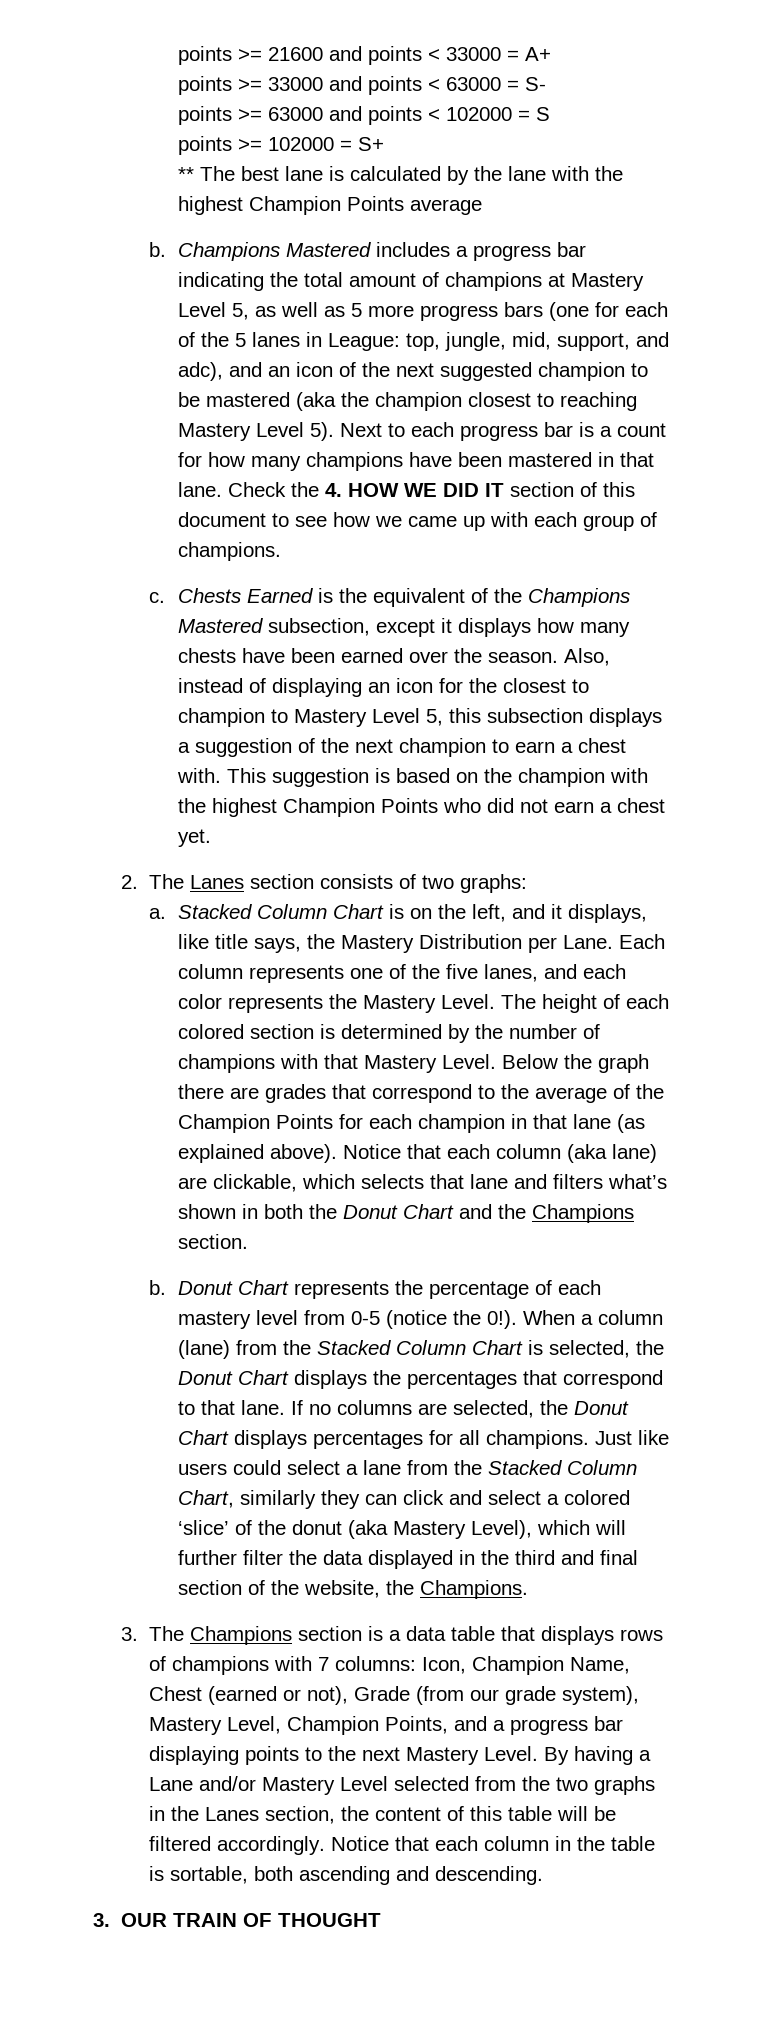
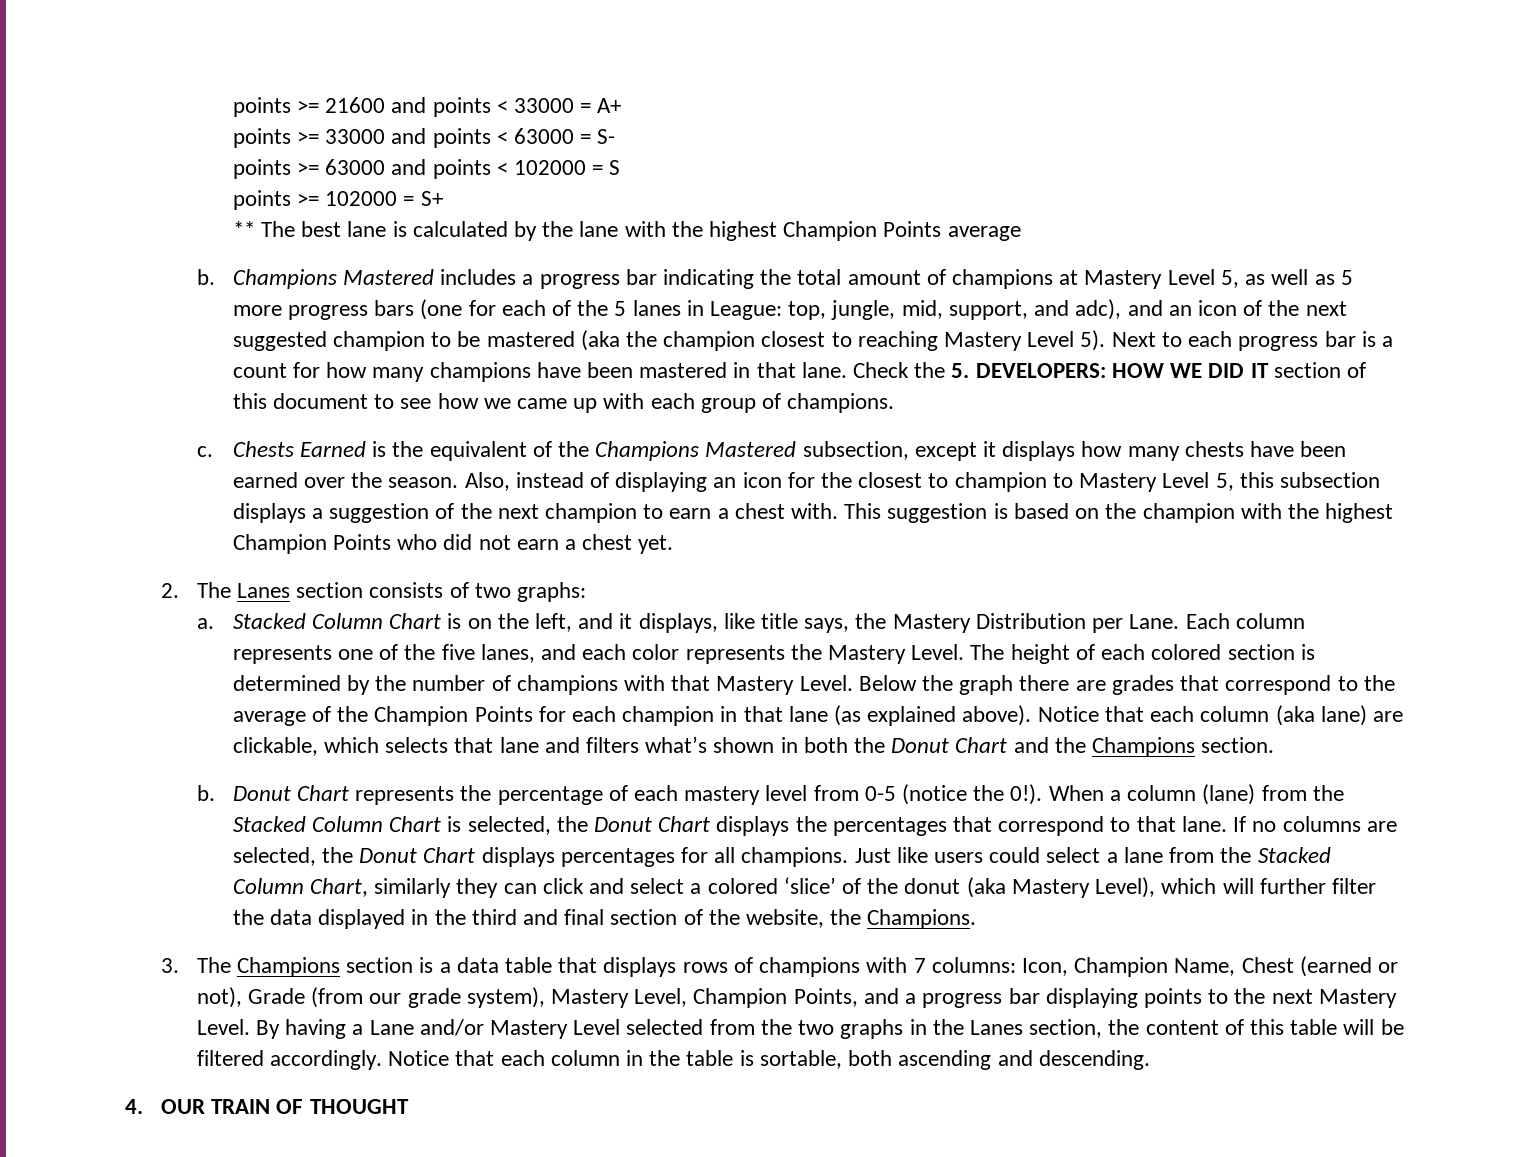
[324,483,342,497] 4. -> [951,363,1106,378] 5. DEVELOPERS:
[93,1913,110,1927] 3. -> [125,1099,143,1114] 4.

